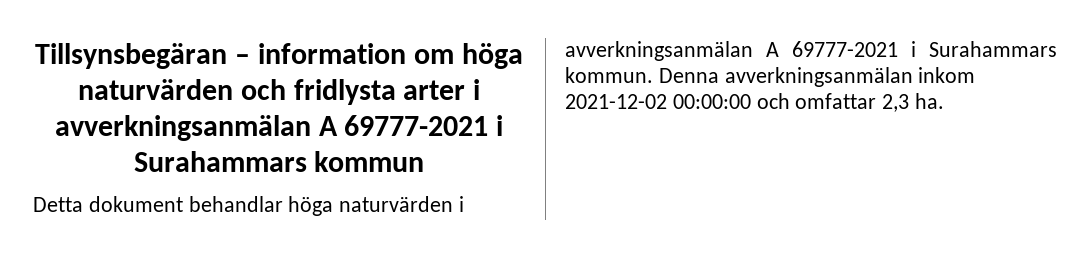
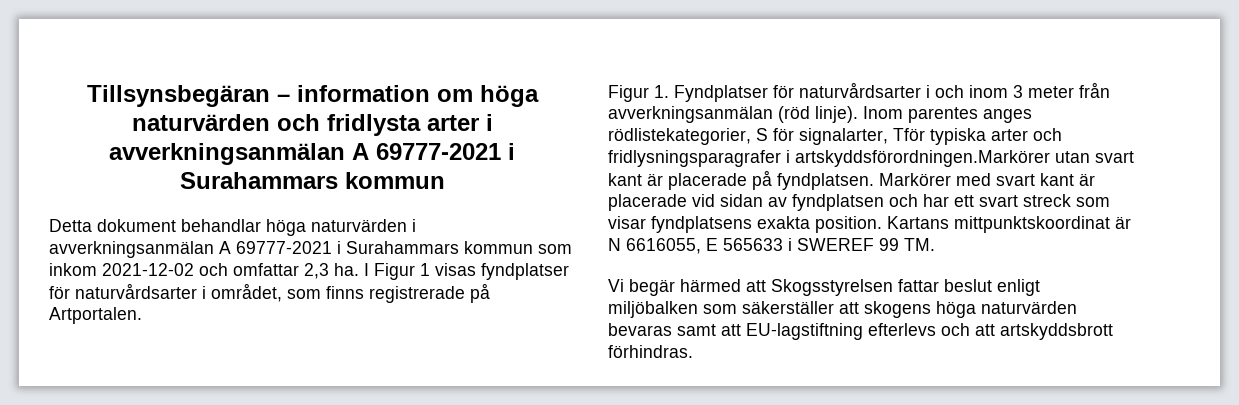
[565,67,913,87] kommun. Denna avverkningsanmälan -> [464,241,572,254] kommun som
[672,94,751,109] 00:00:00 -> (194, 269) none
(945, 101) none -> [364,263,569,280] [49,283,490,303] [49,307,142,324] [608,82,1110,102] [608,106,1032,123] [608,128,1062,145] [608,150,1134,167] [608,170,1095,190] [608,194,1110,211] [608,216,1131,233] [608,238,935,254] [608,279,1040,296] [608,301,1077,318] [608,323,1113,340] [608,345,693,358] I Figur 1 visas fyndplatser för naturvårdsarter i området, som finns registrerade på Artportalen. // Figur 1. Fyndplatser för naturvårdsarter i och inom 3 meter från avverkningsanmälan (röd linje). Inom parentes anges rödlistekategorier, S för signalarter, Tför typiska arter och fridlysningsparagrafer i artskyddsförordningen.Markörer utan svart kant är placerade på fyndplatsen. Markörer med svart kant är placerade vid sidan av fyndplatsen och har ett svart streck som visar fyndplatsens exakta position. Kartans mittpunktskoordinat är N 6616055, E 565633 i SWEREF 99 TM. // Vi begär härmed att Skogsstyrelsen fattar beslut enligt miljöbalken som säkerställer att skogens höga naturvärden bevaras samt att EU-lagstiftning efterlevs och att artskyddsbrott förhindras.

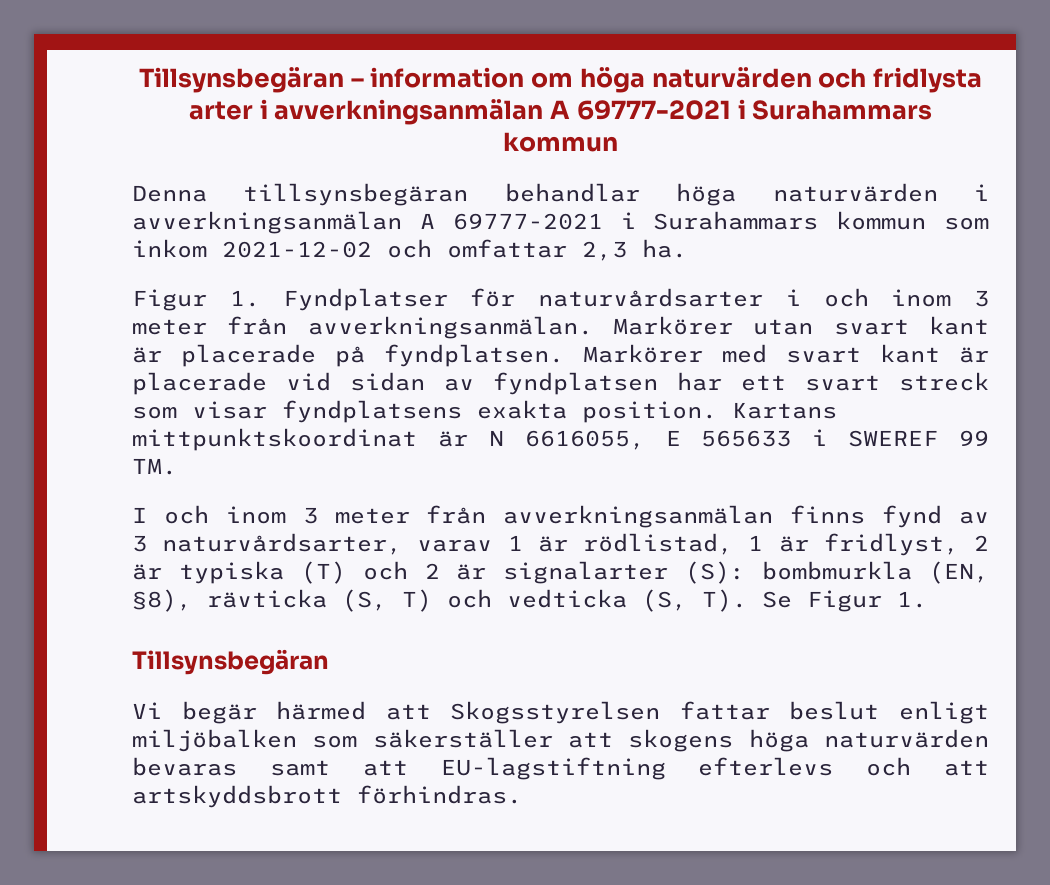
[49,219,176,232] Detta dokument -> [132,183,469,206] Denna tillsynsbegäran
[364,263,569,280] [49,283,490,303] [49,307,142,324] I Figur 1 visas fyndplatser för naturvårdsarter i området, som finns registrerade på Artportalen. -> (687, 248) none
[608,106,1032,123] [608,128,1062,145] [608,150,1050,167] avverkningsanmälan (röd linje). Inom parentes anges rödlistekategorier, S för signalarter, Tför typiska arter och fridlysningsparagrafer i artskyddsförordningen.Markörer -> [307,316,733,339] avverkningsanmälan. Markörer
[889,194,918,207] och -> (658, 383) none
(935, 244) none -> [132,505,990,528] [132,533,989,556] [132,561,990,584] [132,589,927,612] [132,649,329,675] // I och inom 3 meter från avverkningsanmälan finns fynd av 3 naturvårdsarter, varav 1 är rödlistad, 1 är fridlyst, 2 är typiska (T) och 2 är signalarter (S): bombmurkla (EN, §8), rävticka (S, T) och vedticka (S, T). Se Figur 1. // Tillsynsbegäran

